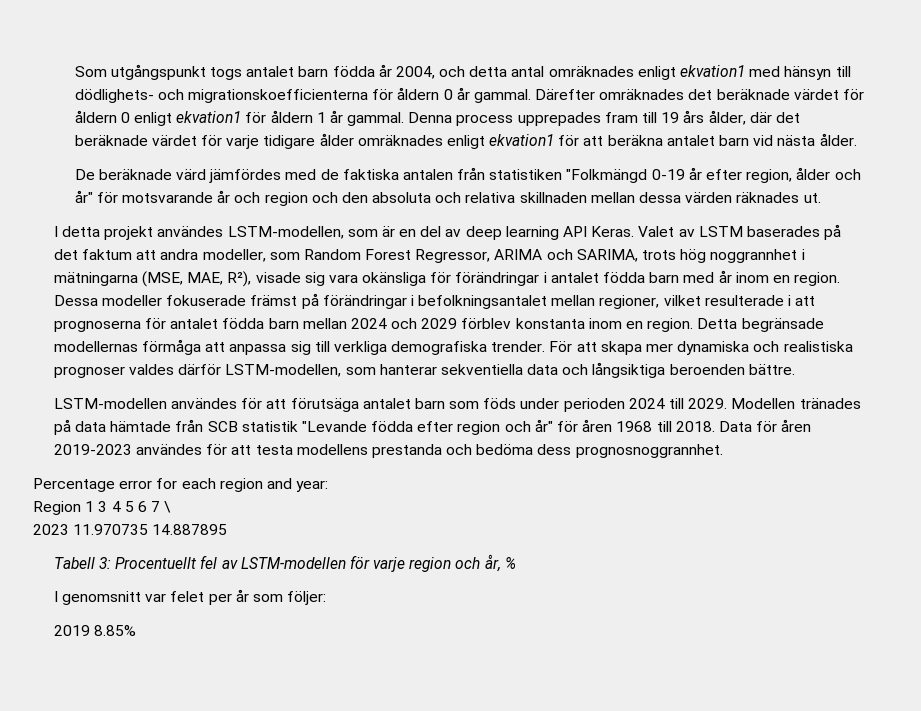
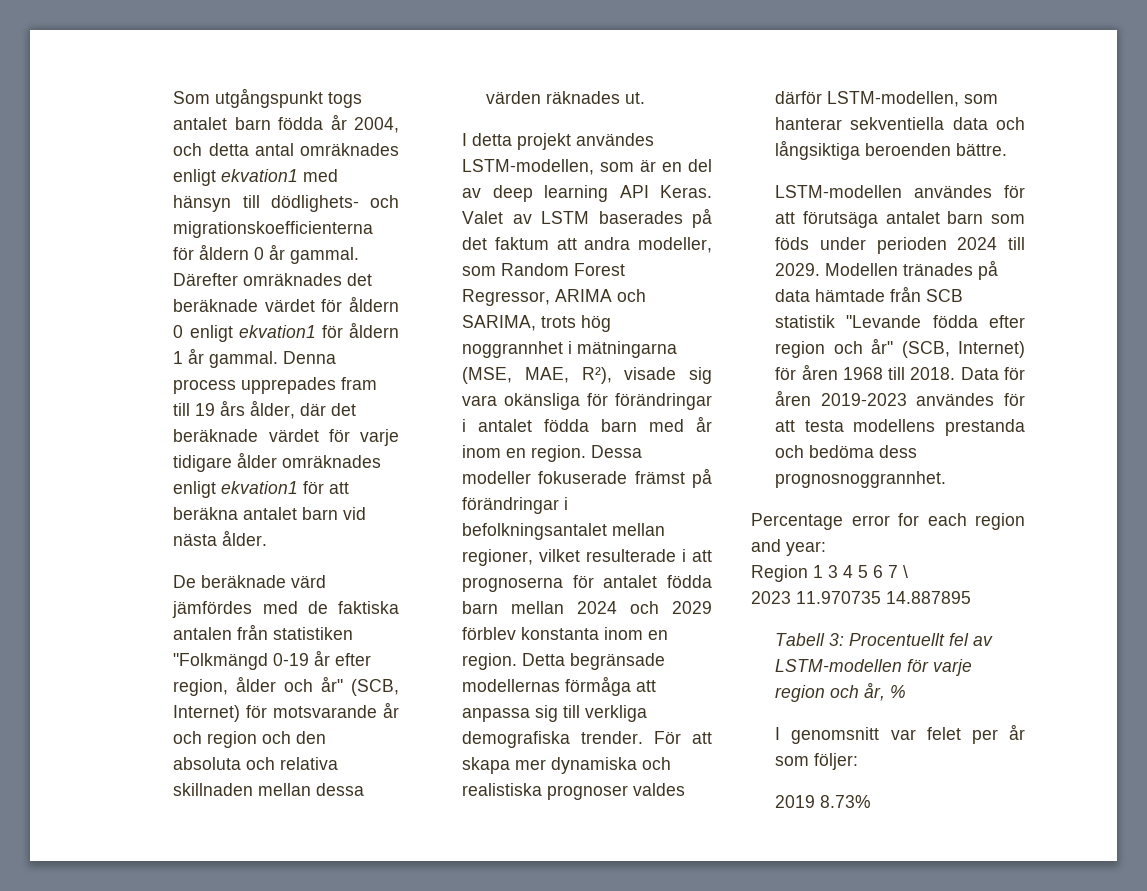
(93, 196) none -> [351,679,399,696] [173,705,241,722] (SCB, Internet)
(553, 425) none -> [901,341,1025,358] (SCB, Internet)
[93,625,136,636] 8.85% -> [820,795,872,808] 8.73%

